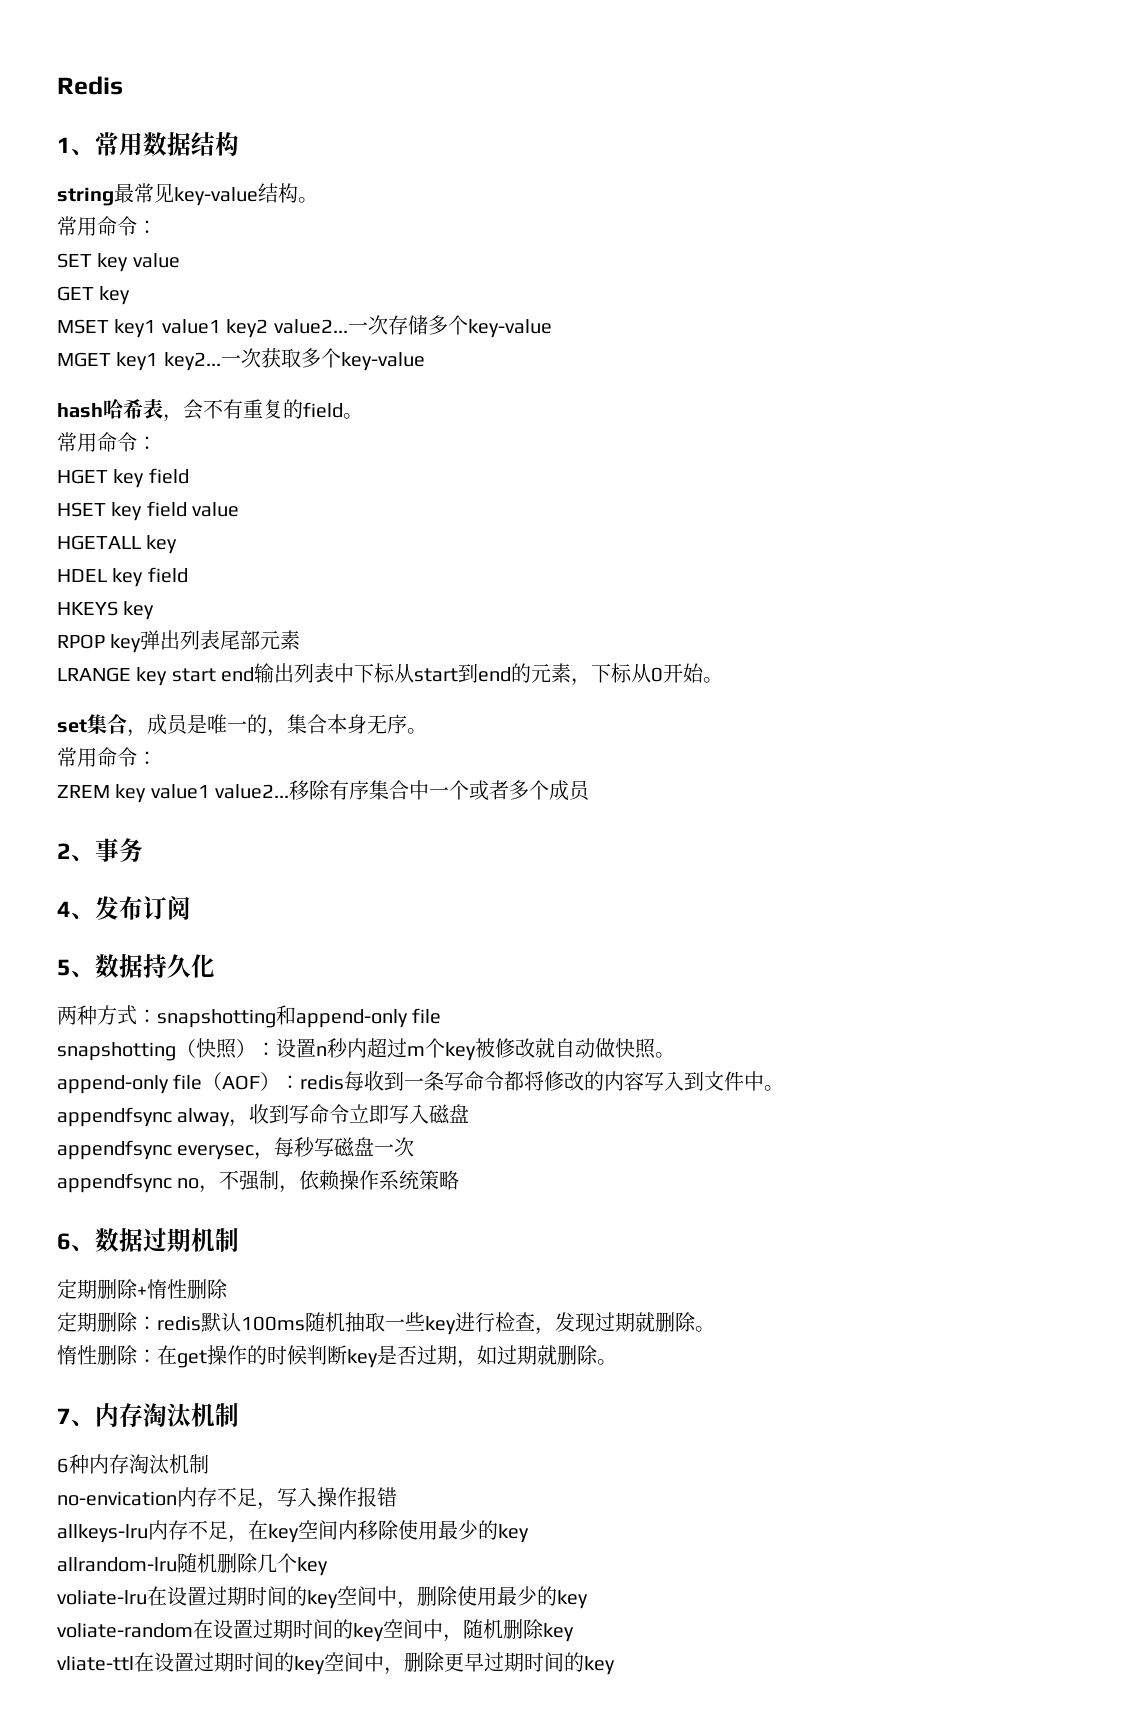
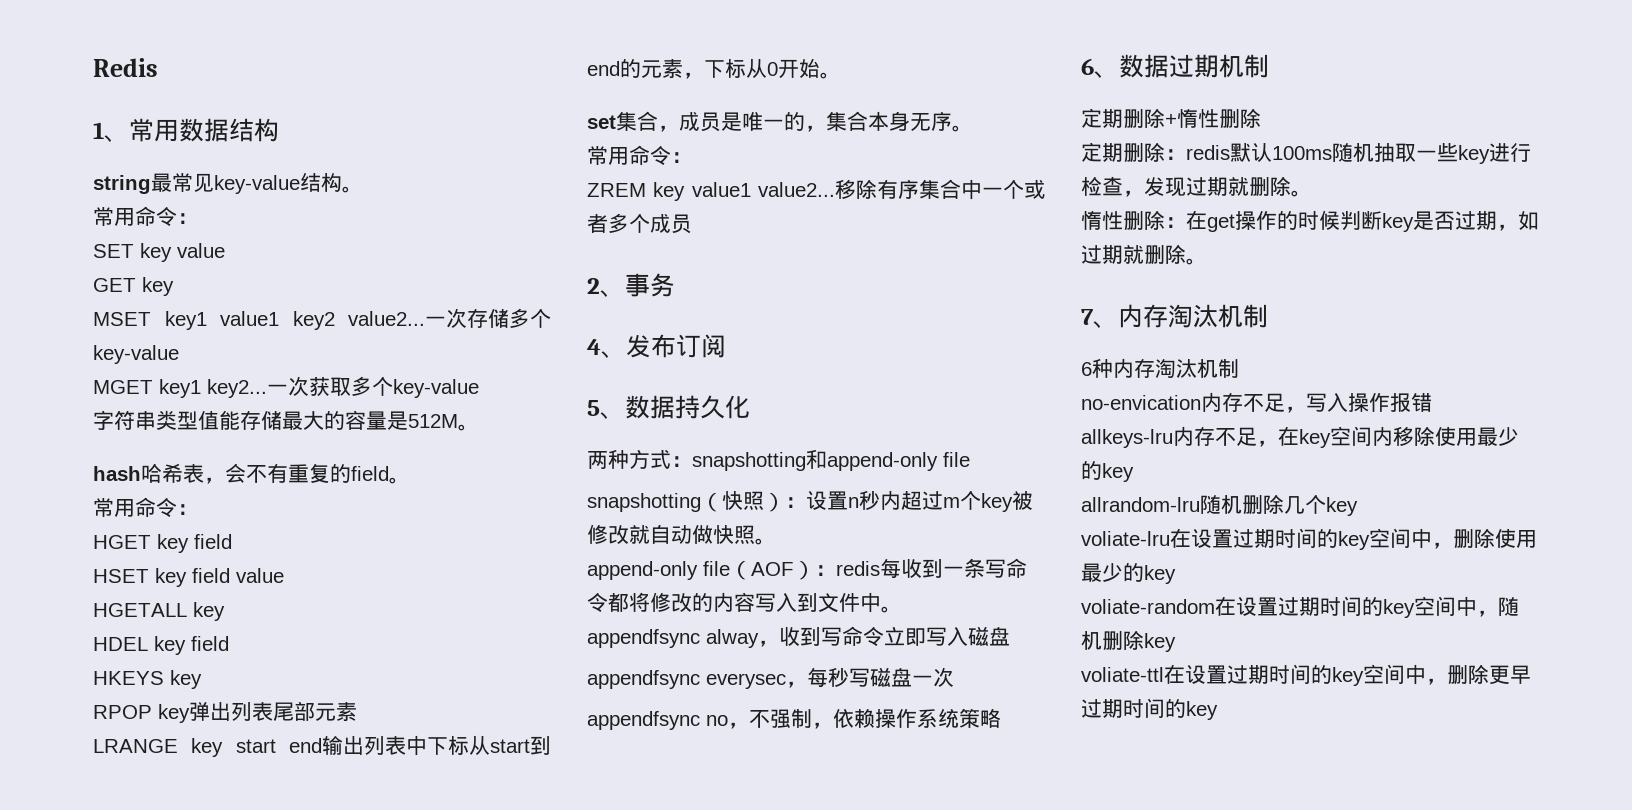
(425, 361) none -> [93,410,479,431] // 字符串类型值能存储最大的容量是512M。
[57,1656,134,1671] vliate-ttl -> [1081,667,1164,682] voliate-ttl

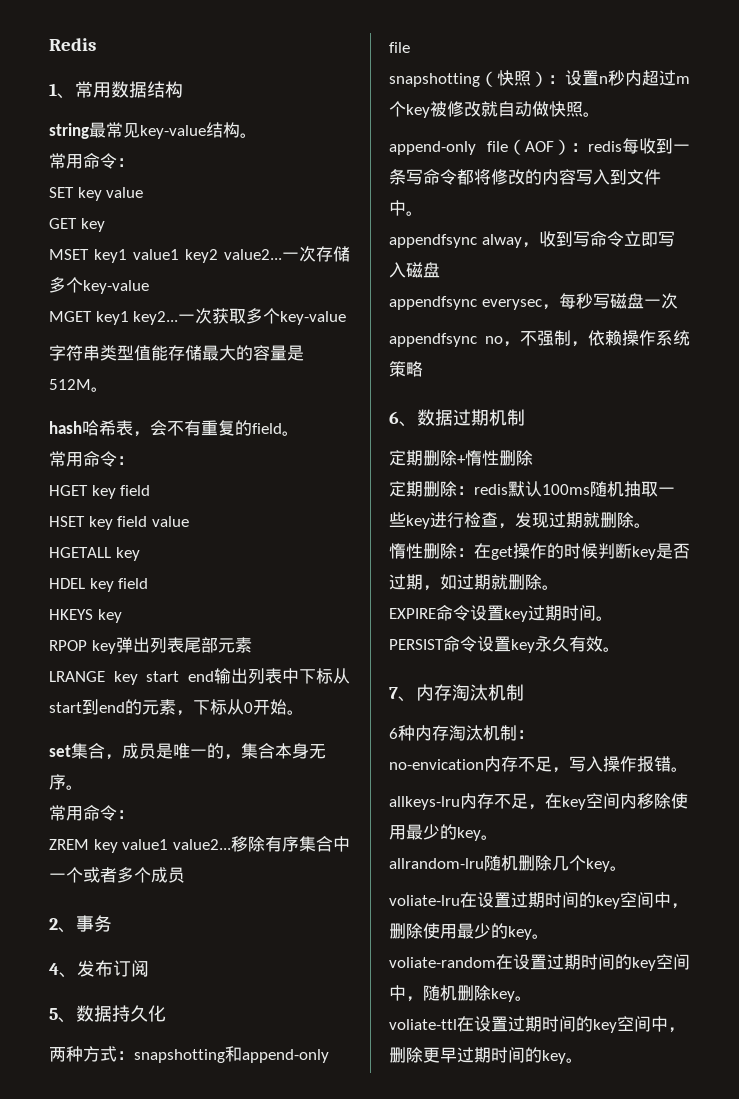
(1207, 261) none -> [389,605,613,622] [389,636,620,653] // EXPIRE命令设置key过期时间。 // PERSIST命令设置key永久有效。
(1239, 368) none -> [517,730,534,739] ：
(1432, 402) none -> [671,767,688,772] 。
(1134, 472) none -> [481,835,498,840] 。
(1358, 506) none -> [610,866,627,871] 。
(1176, 574) none -> [532,934,549,939] 。
(1176, 642) none -> [515,996,532,1001] 。
(1218, 710) none -> [566,1058,583,1063] 。

